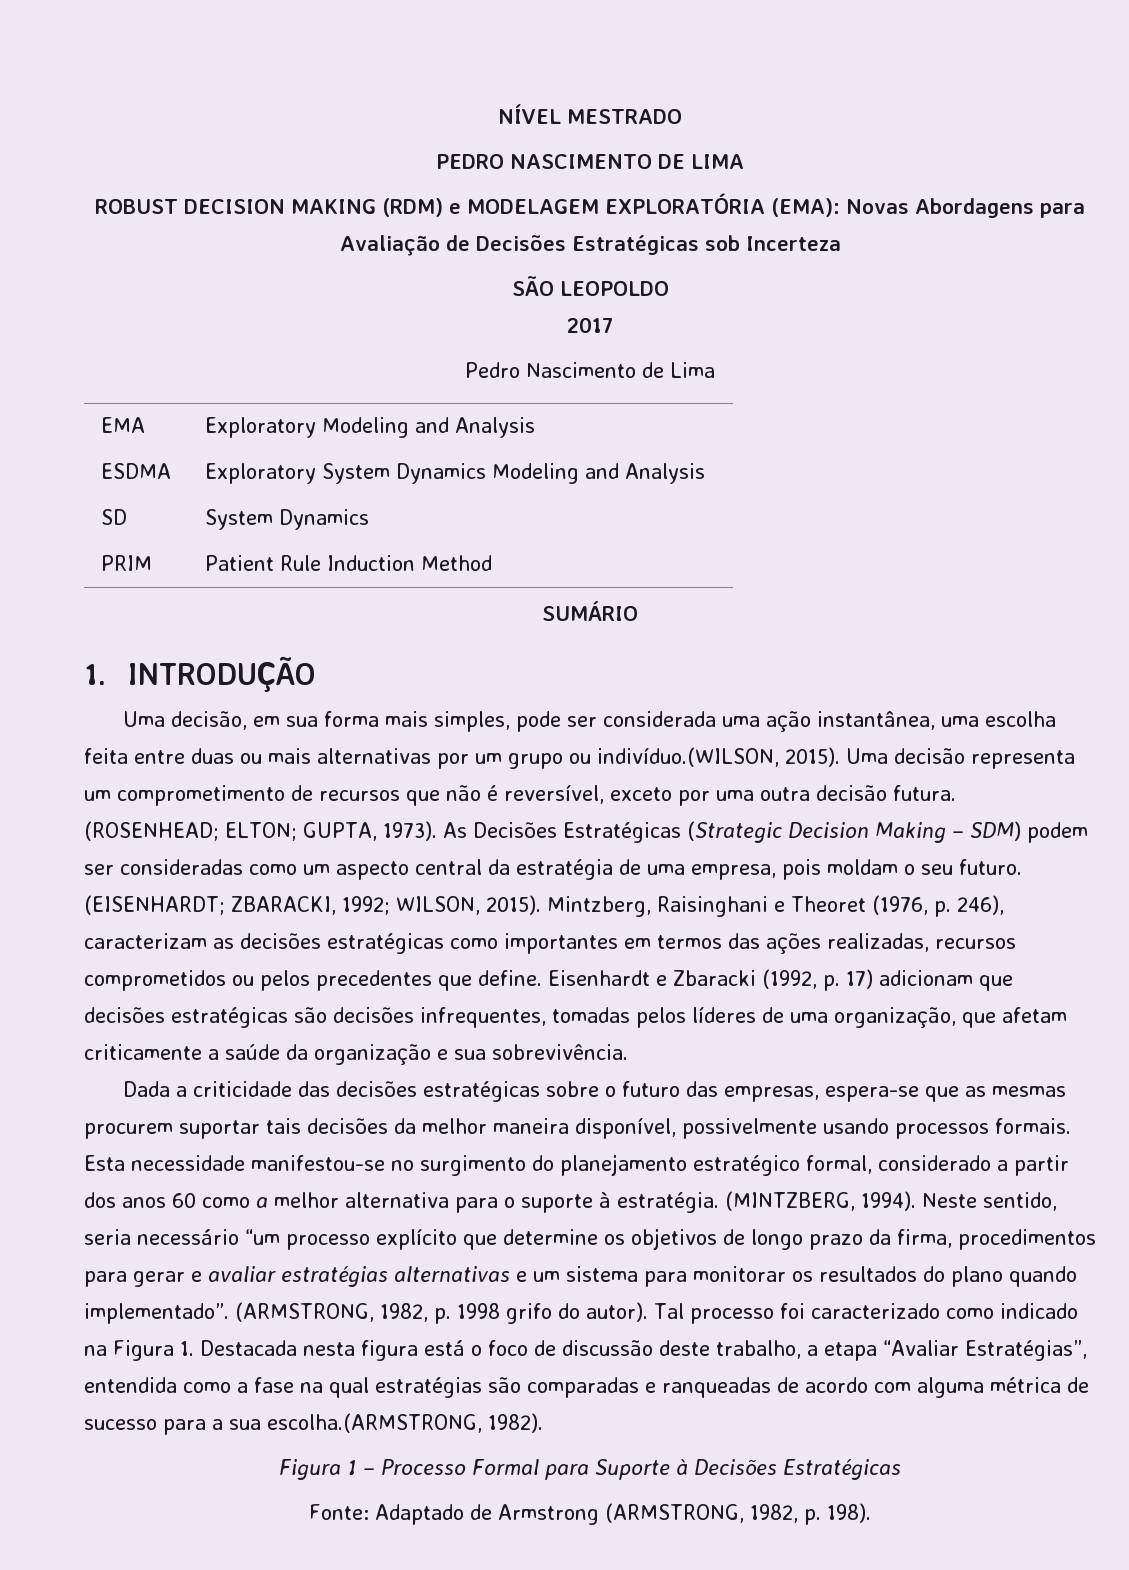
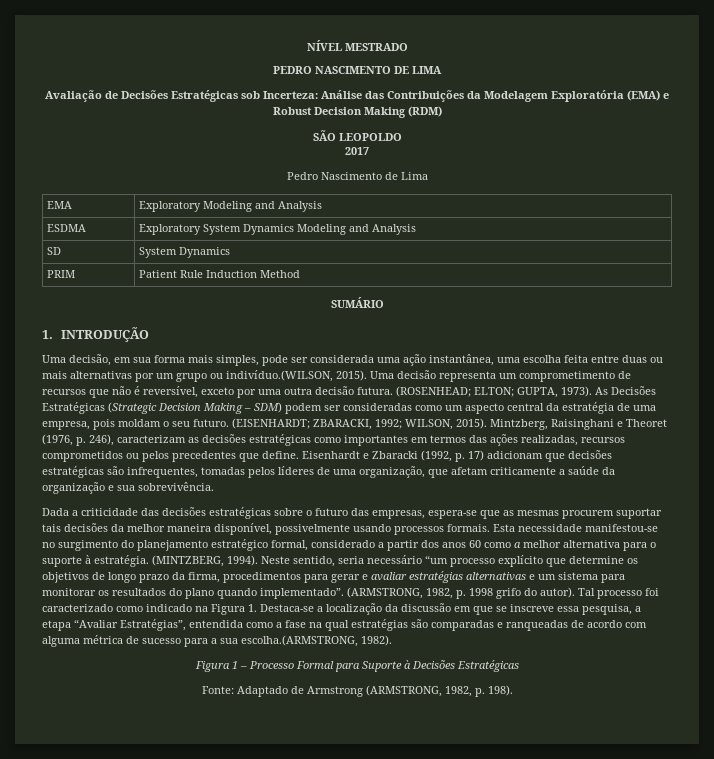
[95,193,1085,218] ROBUST DECISION MAKING (RDM) e MODELAGEM EXPLORATÓRIA (EMA): Novas Abordagens para -> (442, 70) none
[745,236,841,251] Incerteza -> [263,90,669,102] [272,106,442,118] Incerteza: Análise das Contribuições da Modelagem Exploratória (EMA) e Robust Decision Making (RDM)
[333,1007,414,1023] decisões -> (124, 470) none
[200,1340,801,1361] Destacada nesta figura está o foco de discussão deste trabalho, -> [260,603,632,615] Destaca-se a localização da discussão em que se inscreve essa pesquisa,

